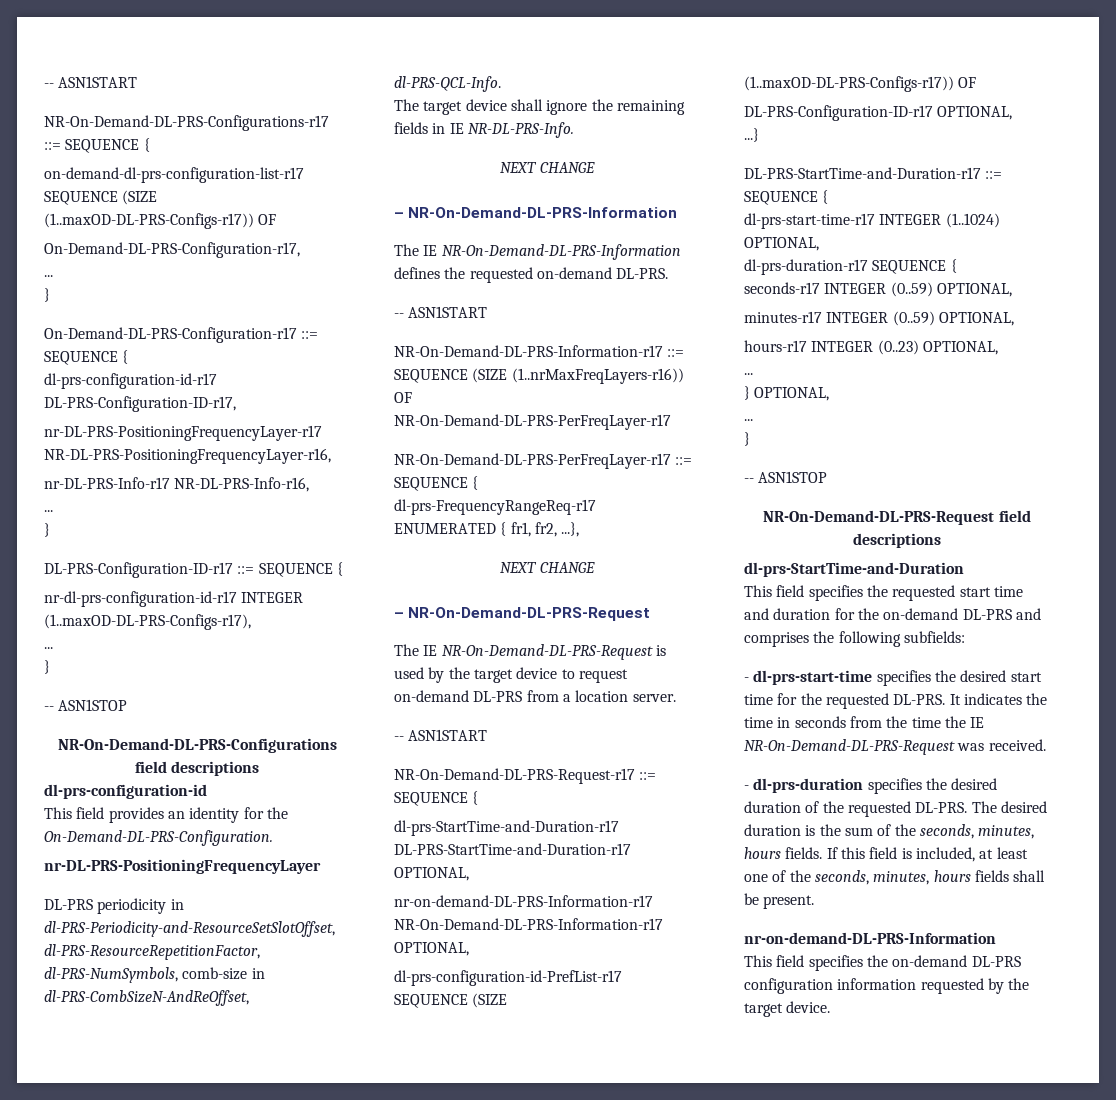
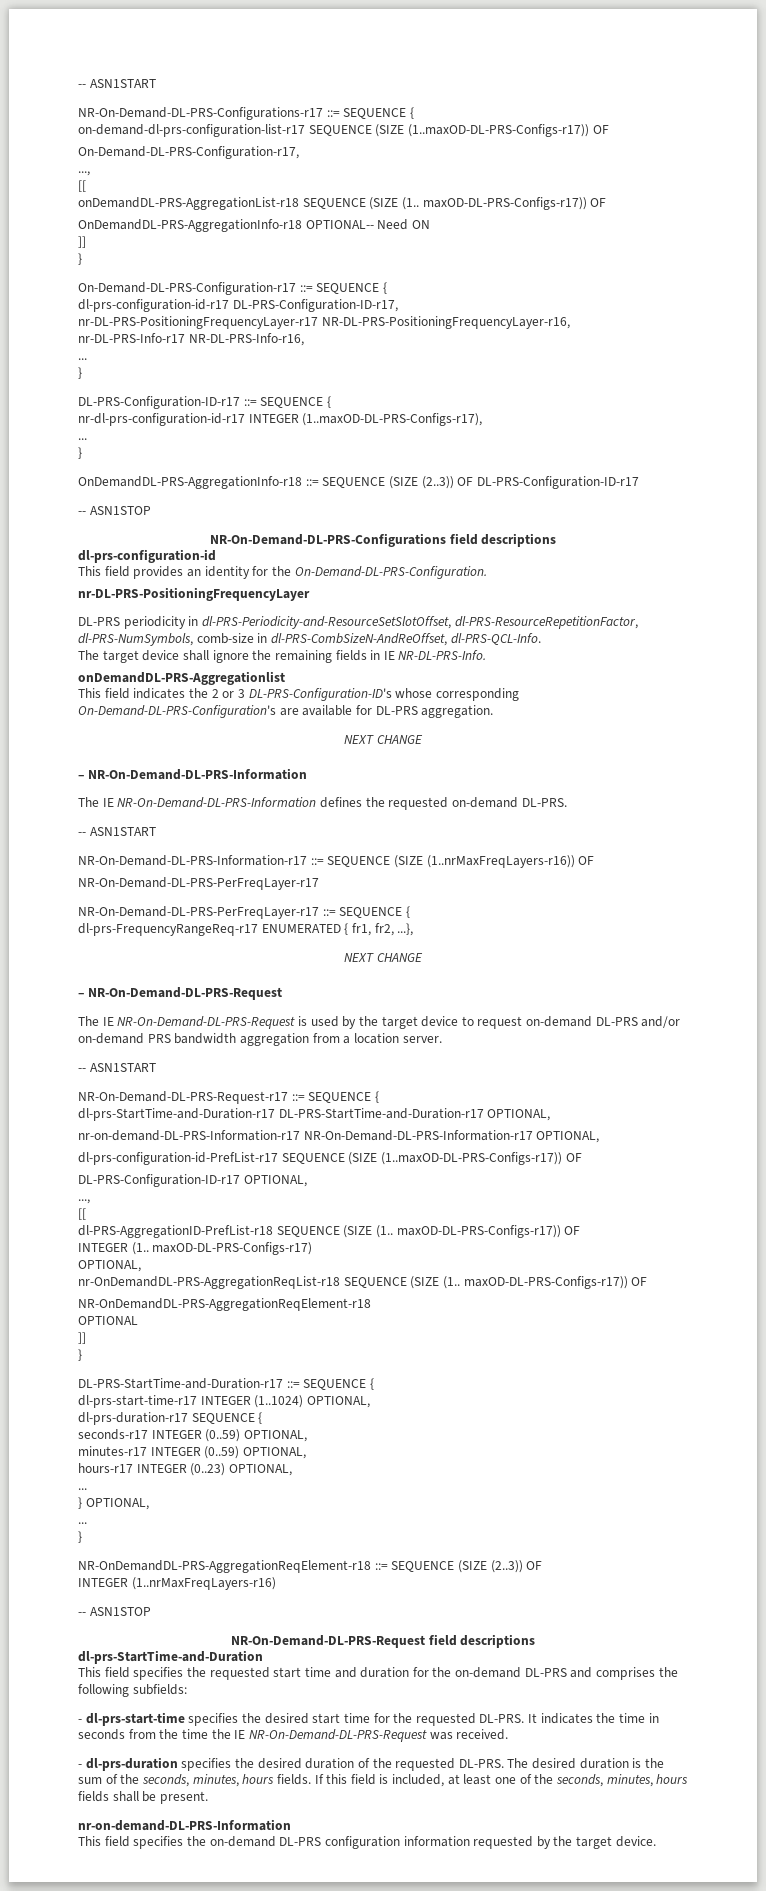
[44,275,53,277] ... -> [78,171,90,176] [78,180,86,192] [78,197,607,210] [78,219,430,232] [78,236,86,248] ..., // [[ // onDemandDL-PRS-AggregationList-r18 SEQUENCE (SIZE (1.. maxOD-DL-PRS-Configs-r17)) OF // OnDemandDL-PRS-AggregationInfo-r18 OPTIONAL-- Need ON // ]]
(50, 667) none -> [78,476,639,489] // OnDemandDL-PRS-AggregationInfo-r18 ::= SEQUENCE (SIZE (2..3)) OF DL-PRS-Configuration-ID-r17
(574, 130) none -> [78,671,285,685] [78,688,519,701] [78,705,494,718] // onDemandDL-PRS-Aggregationlist // This field indicates the 2 or 3 DL-PRS-Configuration-ID's whose corresponding On-Demand-DL-PRS-Configuration's are available for DL-PRS aggregation.
(523, 696) none -> [641,1016,681,1028] [78,1033,309,1046] and/or on-demand PRS bandwidth aggregation
[744,128,759,142] ...} -> [78,1199,90,1204] [78,1208,86,1220] [78,1225,581,1238] [78,1242,313,1255] [78,1260,141,1272] [78,1276,648,1289] [78,1298,371,1311] [78,1316,138,1325] [78,1332,86,1344] [78,1349,82,1361] ..., // [[ // dl-PRS-AggregationID-PrefList-r18 SEQUENCE (SIZE (1.. maxOD-DL-PRS-Configs-r17)) OF // INTEGER (1.. maxOD-DL-PRS-Configs-r17) // OPTIONAL, // nr-OnDemandDL-PRS-AggregationReqList-r18 SEQUENCE (SIZE (1.. maxOD-DL-PRS-Configs-r17)) OF // NR-OnDemandDL-PRS-AggregationReqElement-r18 // OPTIONAL // ]] // }
(750, 439) none -> [78,1560,543,1573] [78,1577,276,1590] // NR-OnDemandDL-PRS-AggregationReqElement-r18 ::= SEQUENCE (SIZE (2..3)) OF // INTEGER (1..nrMaxFreqLayers-r16)

